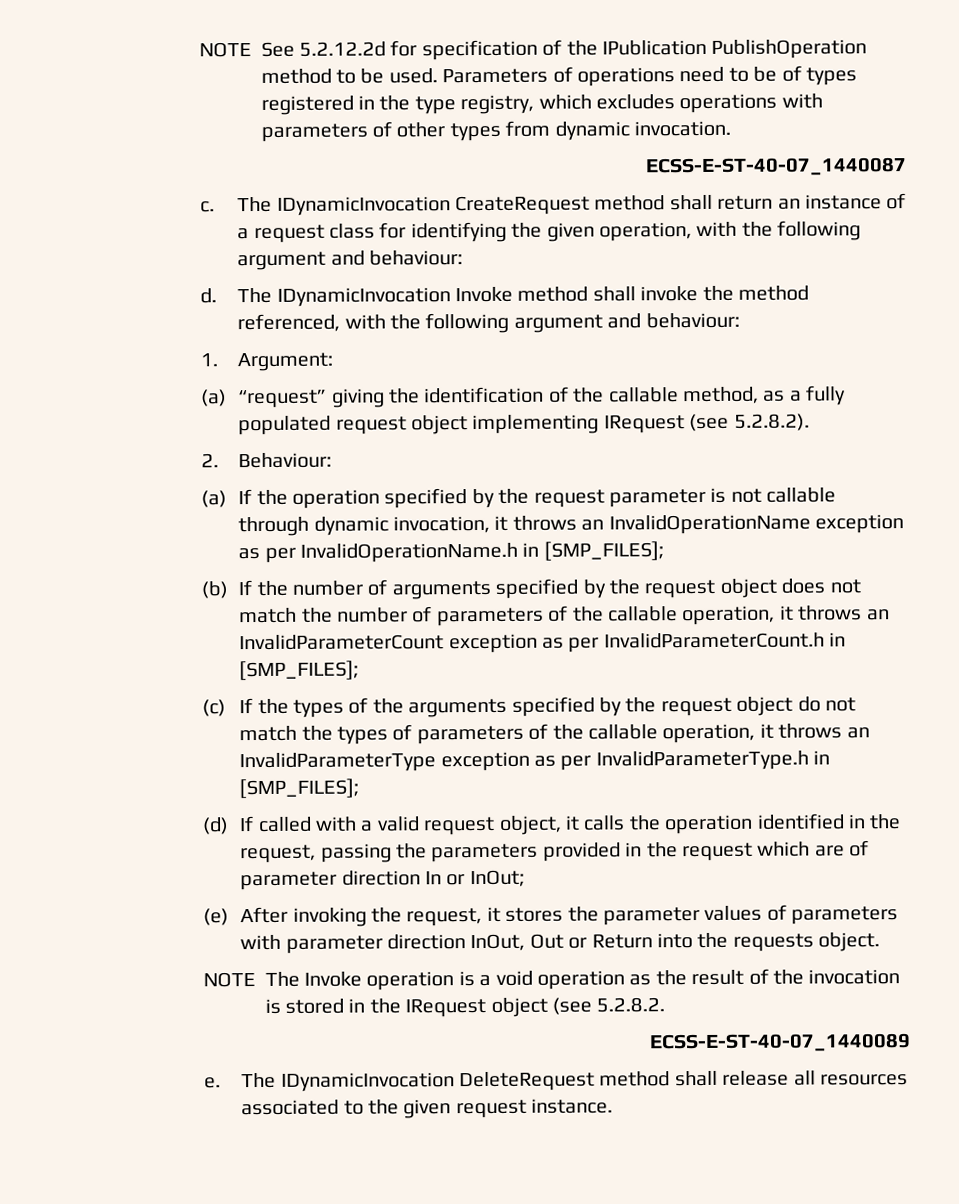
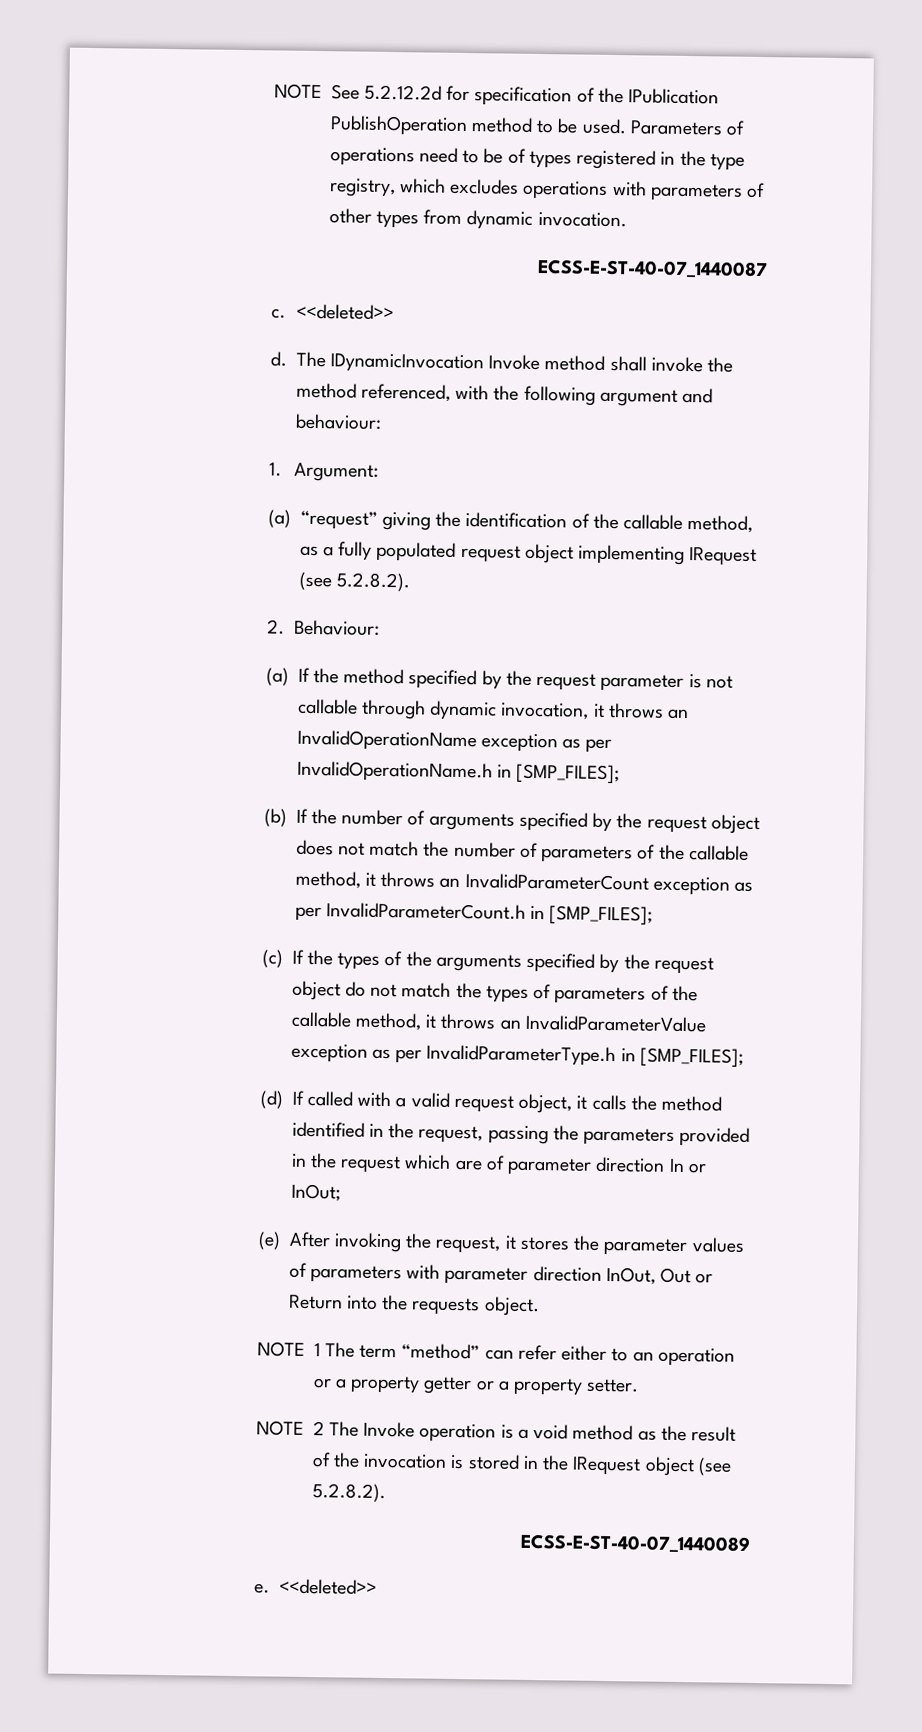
[237,193,907,216] [237,220,862,244] [237,250,464,271] The IDynamicInvocation CreateRequest method shall return an instance of a request class for identifying the given operation, with the following argument and behaviour: -> [296,303,395,321] <<deleted>>
[292,489,381,509] operation -> [343,668,405,685] method
[682,605,776,626] operation, -> [294,870,361,889] method,
[662,723,870,744] [239,752,437,773] operation, it throws an InvalidParameterType -> [354,1012,706,1033] method, it throws an InvalidParameterValue
[664,814,754,835] operation -> [661,1095,723,1112] method
(256, 980) none -> [313,1342,735,1367] [312,1375,640,1396] [255,1420,325,1436] 1 The term “method” can refer either to an operation or a property getter or a property setter. // NOTE 2
[537,970,626,990] operation -> [572,1424,634,1441] method
[596,997,666,1013] 5.2.8.2. -> [311,1483,386,1503] 5.2.8.2).
[241,1070,909,1092] [241,1098,614,1119] The IDynamicInvocation DeleteRequest method shall release all resources associated to the given request instance. -> [279,1578,378,1595] <<deleted>>

